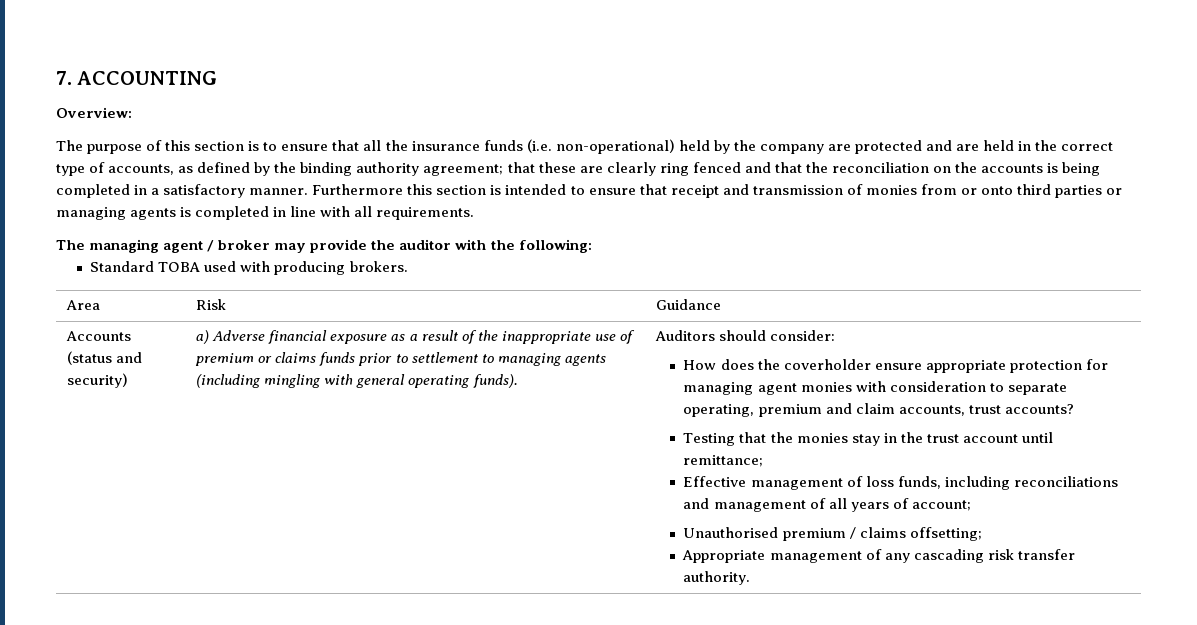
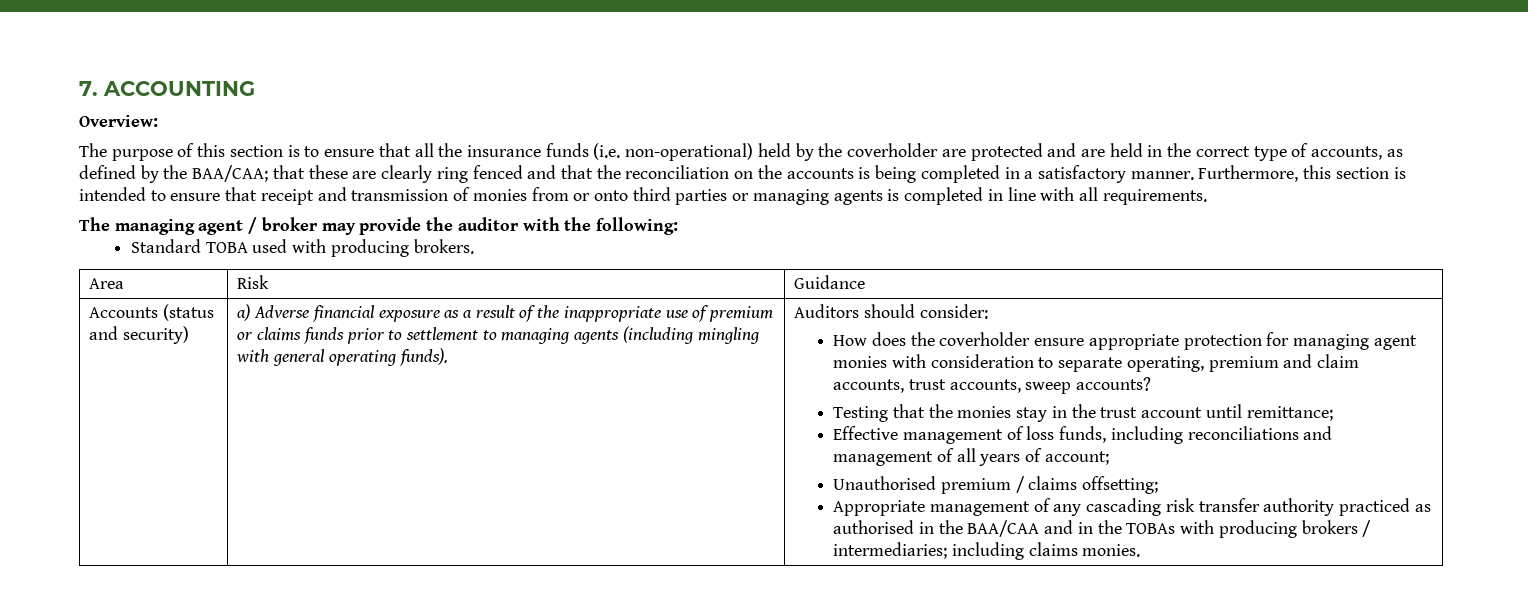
[759,144,824,154] company -> [847,143,939,157] coverholder
[300,162,504,176] binding authority agreement; -> [192,165,269,182] BAA/CAA;
[312,184,404,195] Furthermore -> [1198,165,1299,182] Furthermore,
(1001, 409) none -> [949,379,1072,394] accounts, sweep
[683,571,751,585] authority. -> [1263,498,1431,516] [833,520,1372,538] [833,542,1141,560] authority practiced as authorised in the BAA/CAA and in the TOBAs with producing brokers / intermediaries; including claims monies.

